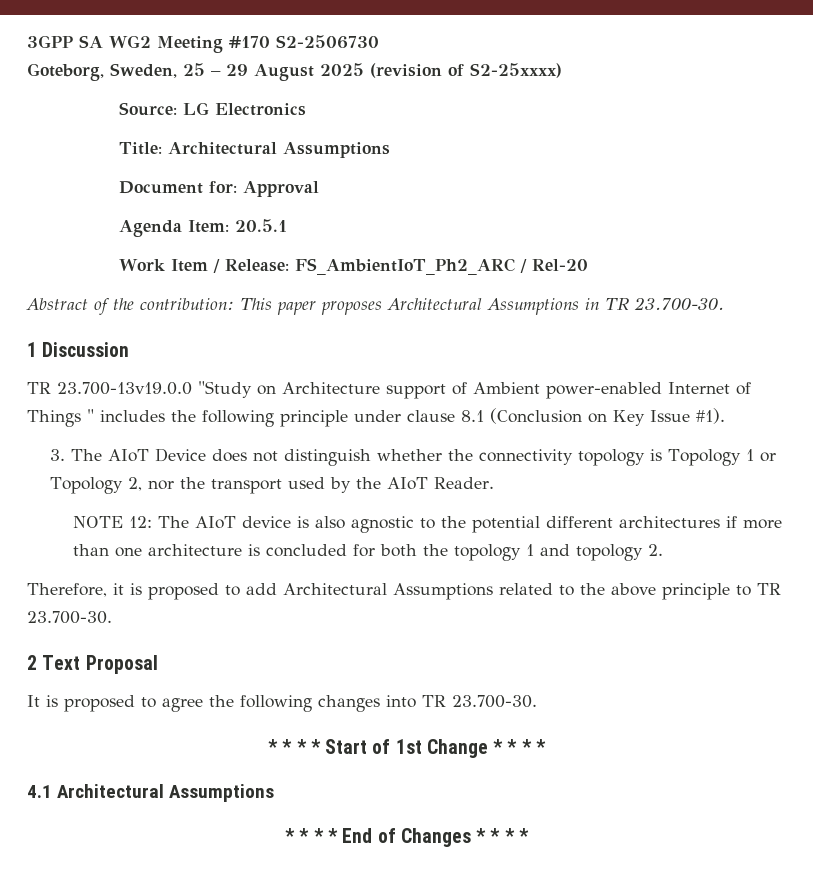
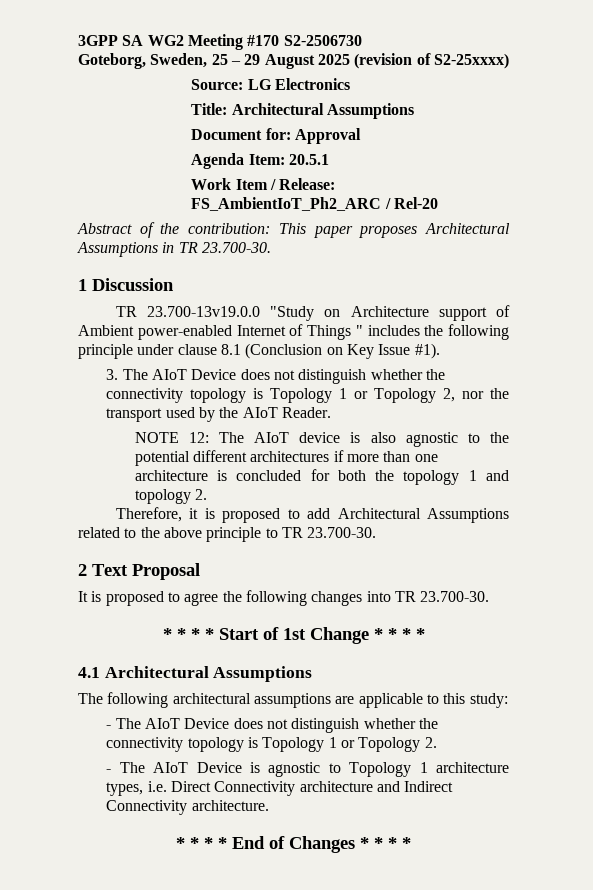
(275, 793) none -> [78,692,508,708] [106,718,438,733] [106,737,437,752] [106,762,509,777] [106,781,454,796] [106,800,269,815] // The following architectural assumptions are applicable to this study: // - The AIoT Device does not distinguish whether the connectivity topology is Topology 1 or Topology 2. // - The AIoT Device is agnostic to Topology 1 architecture types, i.e. Direct Connectivity architecture and Indirect Connectivity architecture.

